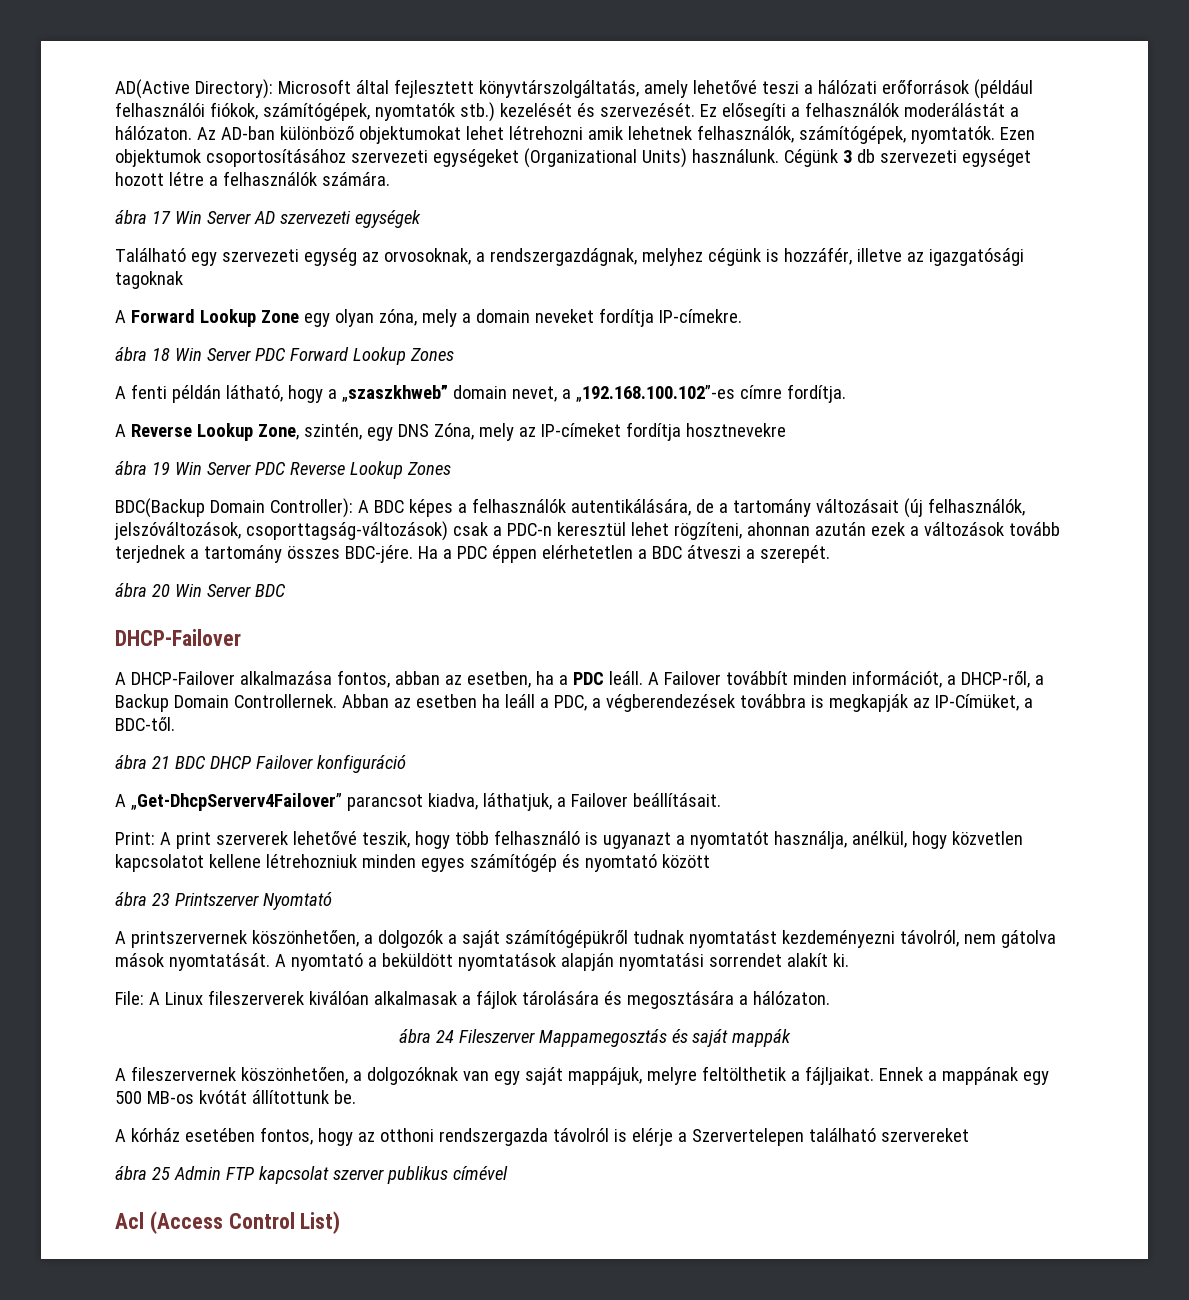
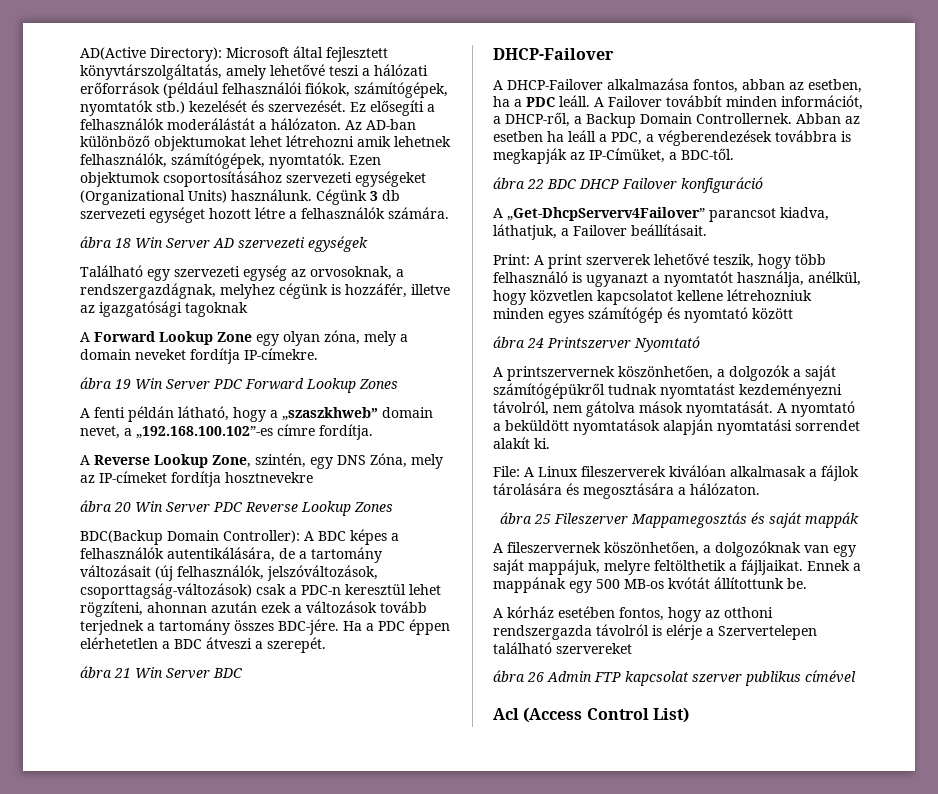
[151,211,171,224] 17 -> [115,238,131,248] 18
[151,348,170,361] 18 -> [115,379,131,389] 19
[151,462,170,475] 19 -> [114,502,131,512] 20
[151,584,170,597] 20 -> [114,668,131,678] 21
[151,756,170,769] 21 -> [527,179,544,189] 22
[151,893,170,906] 23 -> [527,338,544,348] 24
[435,1030,454,1043] 24 -> [533,514,551,524] 25
[151,1167,170,1180] 25 -> [527,672,544,682] 26

